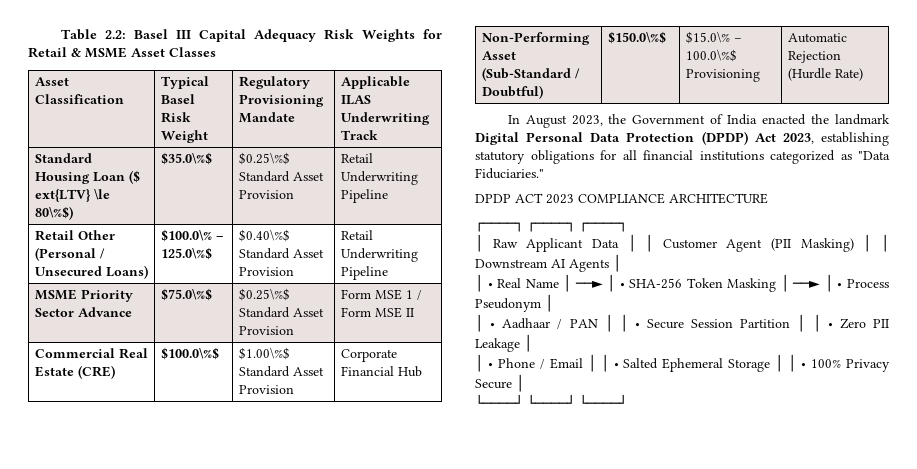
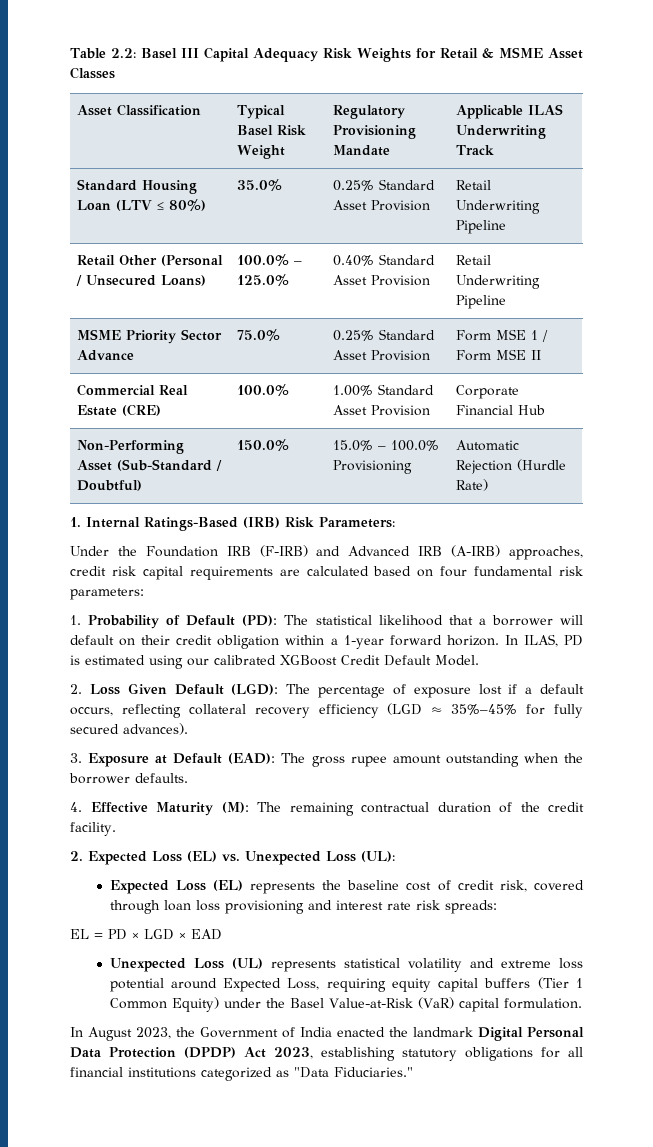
[128,170,140,184] [34,189,110,202] [34,206,73,220] [160,152,212,165] [238,152,290,165] ($ ext{LTV} \le 80\%$) | $35.0\%$ | $0.25\%$ -> [116,199,207,211] [237,179,283,191] [333,180,375,191] (LTV ≤ 80%) | 35.0% | 0.25%
[160,229,224,242] [160,247,212,260] [238,229,290,242] $100.0\% – 125.0\%$ | $0.40\%$ -> [237,254,303,266] [237,274,290,286] [333,255,375,266] 100.0% – 125.0% | 0.40%
[160,288,212,301] [238,288,290,301] $75.0\%$ | $0.25\%$ -> [237,329,281,341] [333,330,375,341] 75.0% | 0.25%
[160,347,219,360] [238,347,290,360] $100.0\%$ | $1.00\%$ -> [237,384,290,396] [333,385,374,396] 100.0% | 1.00%
[607,31,666,44] [685,31,742,44] [685,49,737,62] $150.0\%$ | $15.0\% – 100.0\%$ -> [237,439,290,451] [333,440,440,451] 150.0% | 15.0% – 100.0%
(863, 74) none -> [70,517,395,531] [70,545,584,560] [70,566,583,580] [70,588,144,600] [70,615,583,629] [70,634,583,649] [70,655,479,669] [70,683,584,698] [70,703,584,718] [70,723,188,735] [70,753,583,767] [69,773,188,784] [70,802,584,816] [70,822,116,836] [70,851,395,865] [109,880,584,894] [109,900,497,914] [70,929,222,940] [109,958,583,972] [109,977,583,992] [109,997,582,1012] // 1. Internal Ratings-Based (IRB) Risk Parameters: // Under the Foundation IRB (F-IRB) and Advanced IRB (A-IRB) approaches, credit risk capital requirements are calculated based on four fundamental risk parameters: // 1. Probability of Default (PD): The statistical likelihood that a borrower will default on their credit obligation within a 1-year forward horizon. In ILAS, PD is estimated using our calibrated XGBoost Credit Default Model. // 2. Loss Given Default (LGD): The percentage of exposure lost if a default occurs, reflecting collateral recovery efficiency (LGD ≈ 35%–45% for fully secured advances). // 3. Exposure at Default (EAD): The gross rupee amount outstanding when the borrower defaults. // 4. Effective Maturity (M): The remaining contractual duration of the credit facility. // 2. Expected Loss (EL) vs. Unexpected Loss (UL): // Expected Loss (EL) represents the baseline cost of credit risk, covered through loan loss provisioning and interest rate risk spreads: // EL = PD × LGD × EAD // Unexpected Loss (UL) represents statistical volatility and extreme loss potential around Expected Loss, requiring equity capital buffers (Tier 1 Common Equity) under the Basel Value-at-Risk (VaR) capital formulation.
[475,193,768,204] [475,222,627,232] [475,234,889,252] [475,254,621,272] [475,274,890,292] [475,294,553,312] [475,314,889,332] [475,334,532,352] [475,354,890,372] [475,374,524,392] [475,394,627,408] // DPDP ACT 2023 COMPLIANCE ARCHITECTURE // ┌────┐ ┌────┐ ┌────┐ // │ Raw Applicant Data │ │ Customer Agent (PII Masking) │ │ Downstream AI Agents │ // │ • Real Name │ ──► │ • SHA-256 Token Masking │ ──► │ • Process Pseudonym │ // │ • Aadhaar / PAN │ │ • Secure Session Partition │ │ • Zero PII Leakage │ // │ • Phone / Email │ │ • Salted Ephemeral Storage │ │ • 100% Privacy Secure │ // └────┘ └────┘ └────┘ -> (413, 1072) none

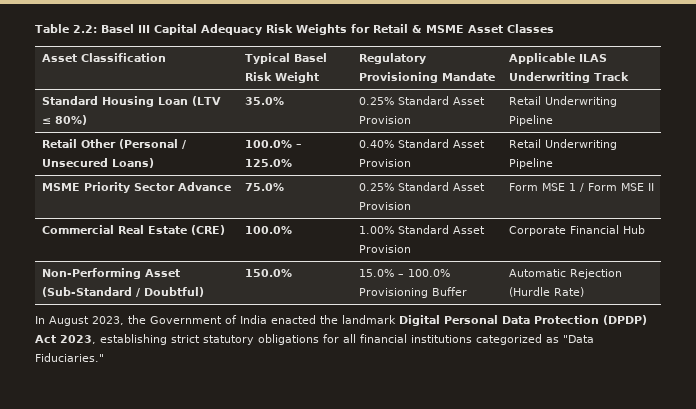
(413, 467) none -> [431,287,467,296] Buffer
[70,517,395,531] [70,545,584,560] [70,566,583,580] [70,588,144,600] [70,615,583,629] [70,634,583,649] [70,655,479,669] [70,683,584,698] [70,703,584,718] [70,723,188,735] [70,753,583,767] [69,773,188,784] [70,802,584,816] [70,822,116,836] [70,851,395,865] [109,880,584,894] [109,900,497,914] [70,929,222,940] [109,958,583,972] [109,977,583,992] [109,997,582,1012] // 1. Internal Ratings-Based (IRB) Risk Parameters: // Under the Foundation IRB (F-IRB) and Advanced IRB (A-IRB) approaches, credit risk capital requirements are calculated based on four fundamental risk parameters: // 1. Probability of Default (PD): The statistical likelihood that a borrower will default on their credit obligation within a 1-year forward horizon. In ILAS, PD is estimated using our calibrated XGBoost Credit Default Model. // 2. Loss Given Default (LGD): The percentage of exposure lost if a default occurs, reflecting collateral recovery efficiency (LGD ≈ 35%–45% for fully secured advances). // 3. Exposure at Default (EAD): The gross rupee amount outstanding when the borrower defaults. // 4. Effective Maturity (M): The remaining contractual duration of the credit facility. // 2. Expected Loss (EL) vs. Unexpected Loss (UL): // Expected Loss (EL) represents the baseline cost of credit risk, covered through loan loss provisioning and interest rate risk spreads: // EL = PD × LGD × EAD // Unexpected Loss (UL) represents statistical volatility and extreme loss potential around Expected Loss, requiring equity capital buffers (Tier 1 Common Equity) under the Basel Value-at-Risk (VaR) capital formulation. -> (584, 292) none
(395, 1054) none -> [171,335,200,343] strict

